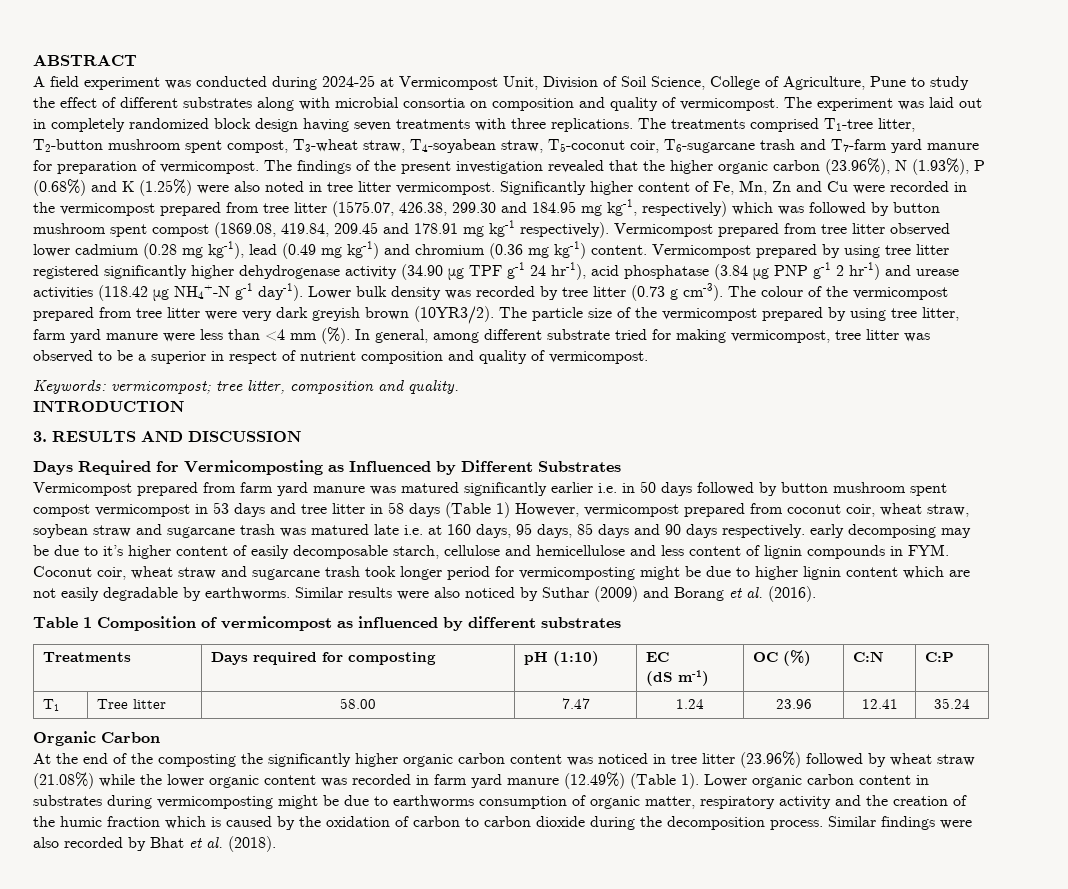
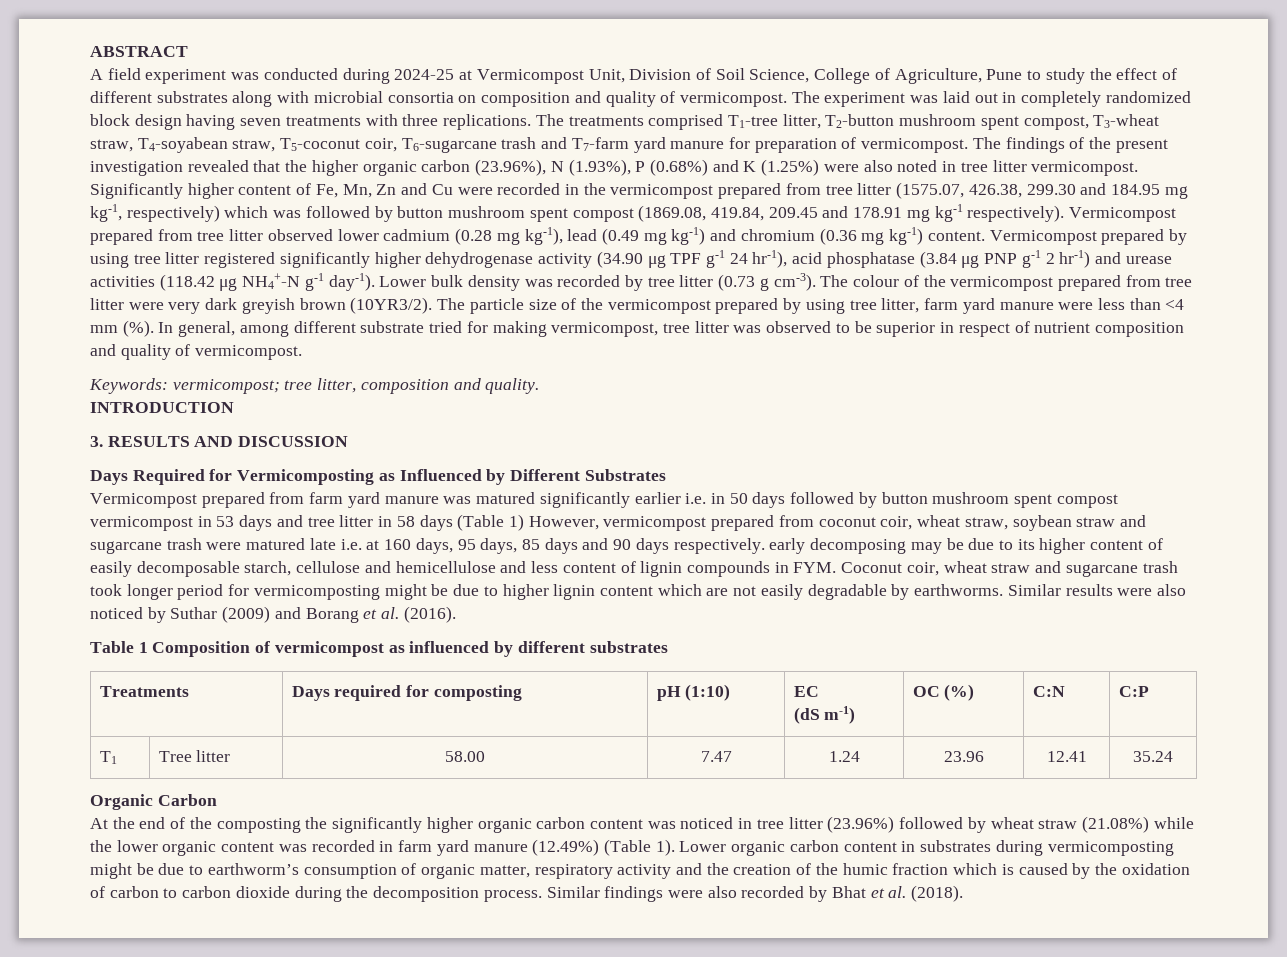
[138,354,146,361] a -> (872, 327) none
[280,528,306,537] was -> [206,542,242,550] were
[103,545,123,556] it’s -> [1017,539,1035,550] its
[393,795,474,808] earthworms -> [207,863,299,875] earthworm’s

